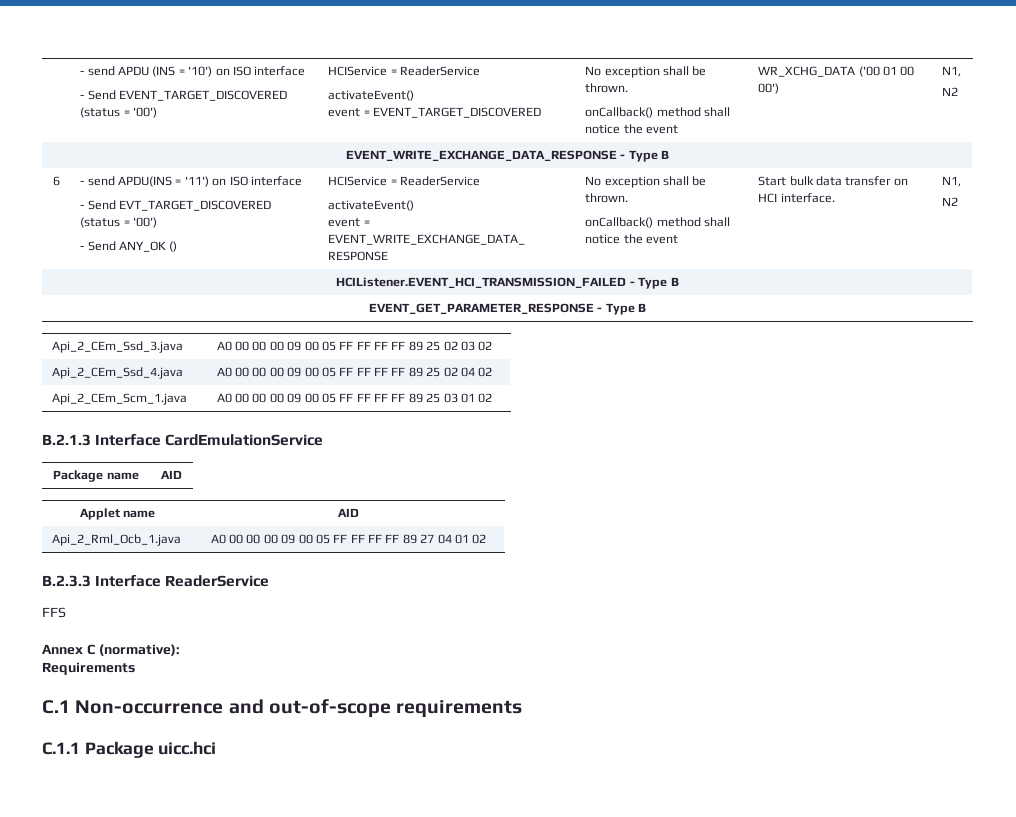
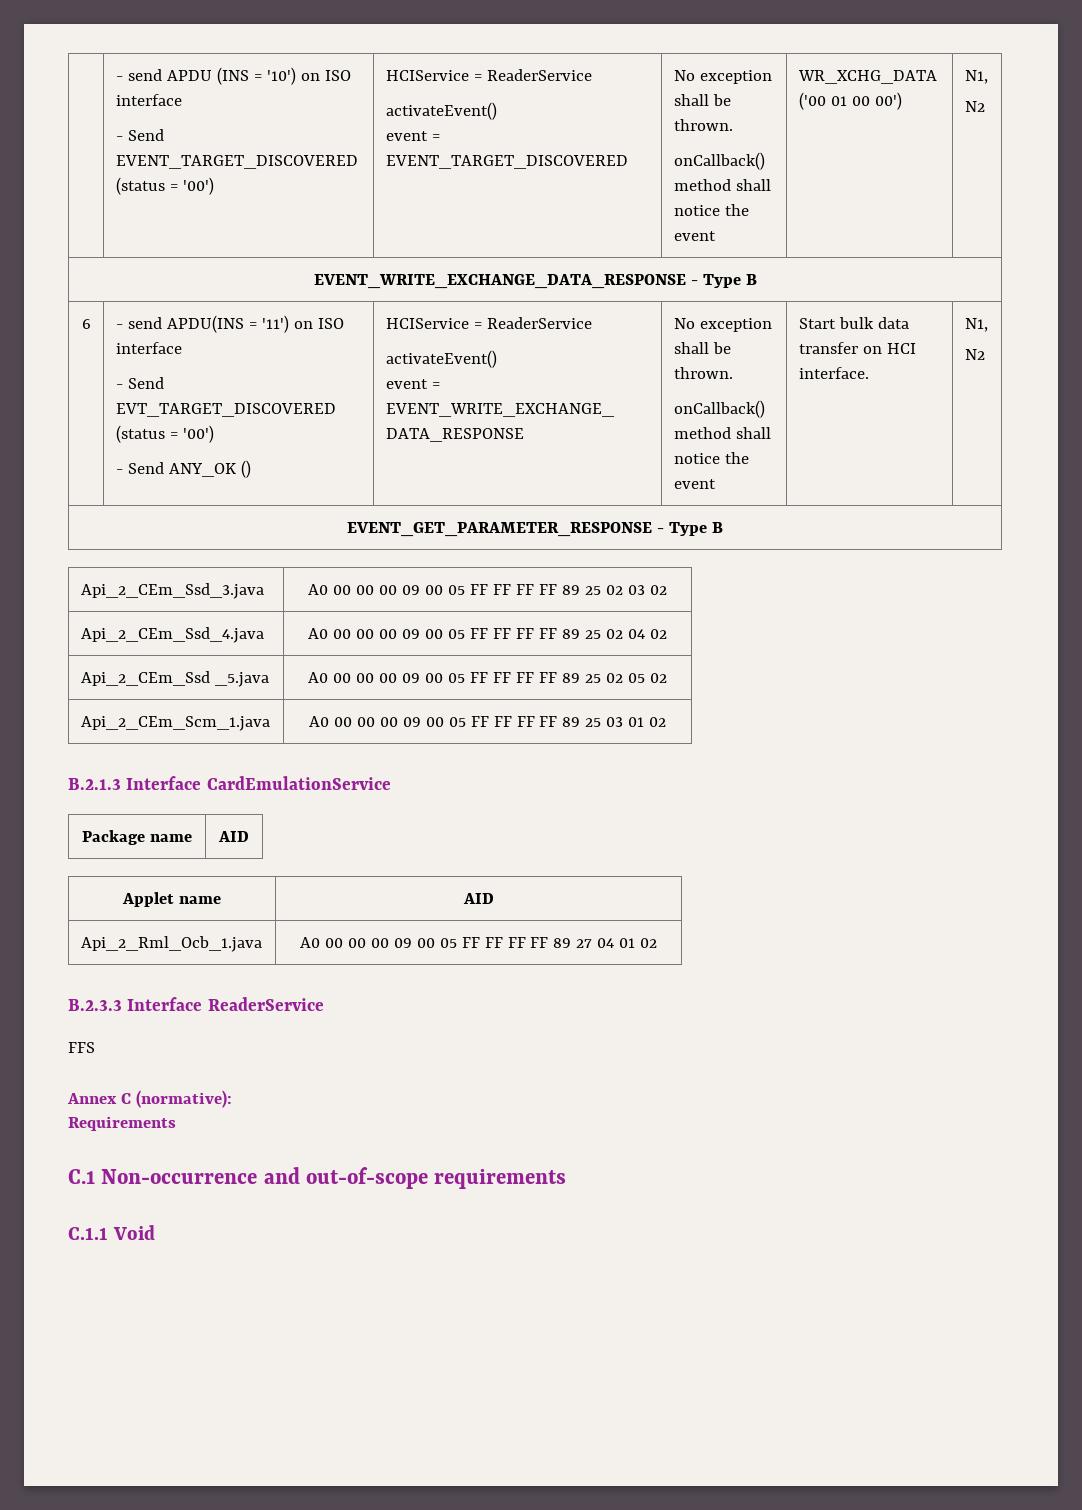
[336,277,679,289] // HCIListener.EVENT_HCI_TRANSMISSION_FAILED - Type B -> (985, 354) none
(493, 372) none -> [80,671,269,687] [308,672,667,683] // Api_2_CEm_Ssd _5.java | A0 00 00 00 09 00 05 FF FF FF FF 89 25 02 05 02
[84,741,217,758] Package uicc.hci -> [112,1225,155,1240] Void

